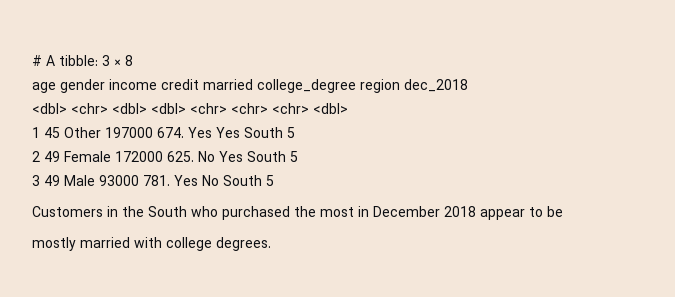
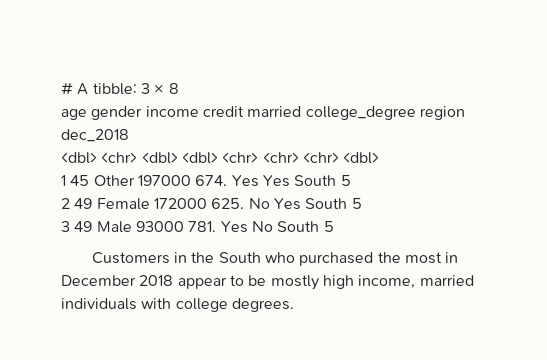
[32,237,130,251] // mostly married -> [270,275,474,290] [61,298,137,310] mostly high income, married individuals

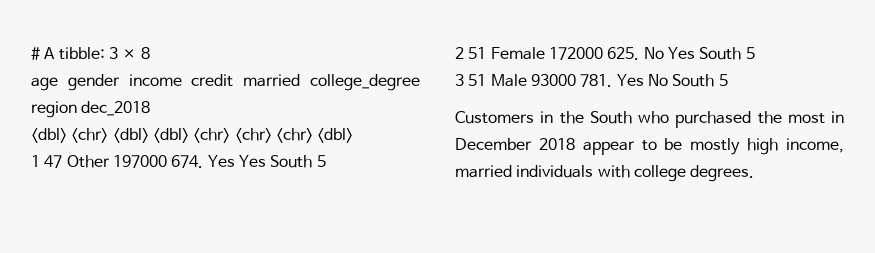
[70,175,90,186] 45 -> [44,155,63,168] 47
[74,198,93,209] 49 -> [468,47,487,59] 51
[74,221,93,232] 49 -> [468,74,487,86] 51

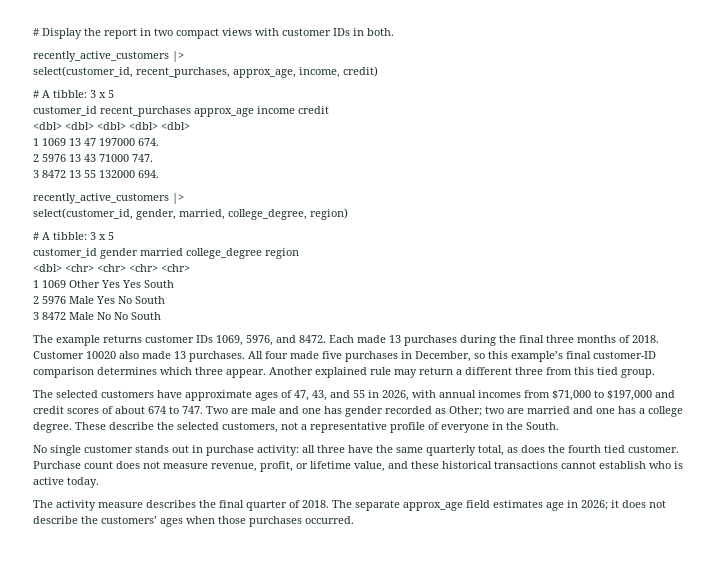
[31,47,150,60] [31,74,234,91] # A tibble: 3 × 8 // age gender income credit -> [33,28,394,39] [33,51,184,62] [33,66,378,78] [33,90,114,98] [33,106,329,117] [33,122,190,130] [33,138,159,146] [33,154,153,162] [33,170,159,178] [33,193,184,204] [33,208,348,220] [33,232,114,240] [33,248,138,259] # Display the report in two compact views with customer IDs in both. // recently_active_customers |> // select(customer_id, recent_purchases, approx_age, income, credit) // # A tibble: 3 x 5 // customer_id recent_purchases approx_age income credit // <dbl> <dbl> <dbl> <dbl> <dbl> // 1 1069 13 47 197000 674. // 2 5976 13 43 71000 747. // 3 8472 13 55 132000 694. // recently_active_customers |> // select(customer_id, gender, married, college_degree, region) // # A tibble: 3 x 5 // customer_id gender
[81,101,151,116] [31,128,354,143] [31,155,204,168] dec_2018 // <dbl> <chr> <dbl> <dbl> <chr> <chr> <chr> <dbl> // 1 47 Other 197000 674. -> [33,264,190,272] [33,280,100,288] // <dbl> <chr> <chr> <chr> <chr> // 1 1069 Other
[316,155,326,167] [455,47,755,60] [455,74,728,87] [455,111,844,128] [455,138,844,155] [455,165,755,182] 5 // 2 51 Female 172000 625. No Yes South 5 // 3 51 Male 93000 781. Yes No South 5 // Customers in the South who purchased the most in December 2018 appear to be mostly high income, married individuals with college degrees. -> [33,296,165,304] [33,312,161,320] [33,335,659,346] [33,351,656,362] [33,367,655,378] [33,390,675,401] [33,406,683,417] [33,422,559,433] [33,445,679,456] [33,461,683,472] [33,477,99,488] [33,500,666,511] [33,516,354,527] // 2 5976 Male Yes No South // 3 8472 Male No No South // The example returns customer IDs 1069, 5976, and 8472. Each made 13 purchases during the final three months of 2018. Customer 10020 also made 13 purchases. All four made five purchases in December, so this example’s final customer-ID comparison determines which three appear. Another explained rule may return a different three from this tied group. // The selected customers have approximate ages of 47, 43, and 55 in 2026, with annual incomes from $71,000 to $197,000 and credit scores of about 674 to 747. Two are male and one has gender recorded as Other; two are married and one has a college degree. These describe the selected customers, not a representative profile of everyone in the South. // No single customer stands out in purchase activity: all three have the same quarterly total, as does the fourth tied customer. Purchase count does not measure revenue, profit, or lifetime value, and these historical transactions cannot establish who is active today. // The activity measure describes the final quarter of 2018. The separate approx_age field estimates age in 2026; it does not describe the customers’ ages when those purchases occurred.

